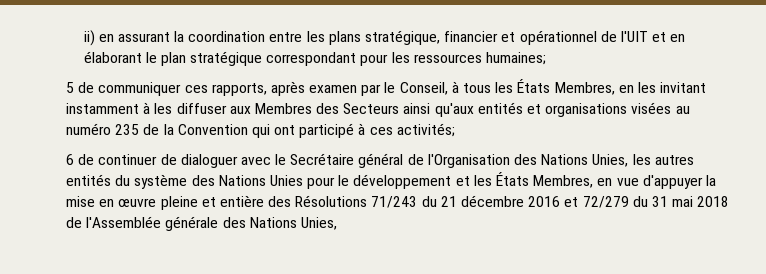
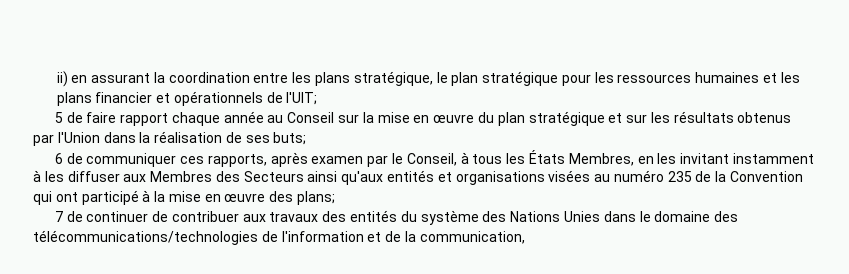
[444,30,686,45] [83,51,142,63] financier et opérationnel de l'UIT et en élaborant -> (433, 78) none
[266,52,357,66] correspondant -> (559, 78) none
[486,52,547,65] [66,82,74,93] humaines; // 5 -> [695,72,800,83] [56,91,318,106] [54,111,792,126] [33,131,307,146] [54,153,63,164] humaines et les plans financier et opérationnels de l'UIT; // 5 de faire rapport chaque année au Conseil sur la mise en œuvre du plan stratégique et sur les résultats obtenus par l'Union dans la réalisation de ses buts; // 6
[369,123,455,137] [66,153,694,168] ces activités; // 6 de continuer de dialoguer avec le Secrétaire général de l'Organisation des Nations Unies, les autres -> [154,191,336,205] [54,211,347,222] la mise en œuvre des plans; // 7 de continuer de contribuer aux travaux des
[307,172,716,189] [66,195,730,210] [66,216,337,231] pour le développement et les États Membres, en vue d'appuyer la mise en œuvre pleine et entière des Résolutions 71/243 du 21 décembre 2016 et 72/279 du 31 mai 2018 de l'Assemblée générale des Nations Unies, -> [603,211,739,222] [33,230,525,245] dans le domaine des télécommunications/technologies de l'information et de la communication,

